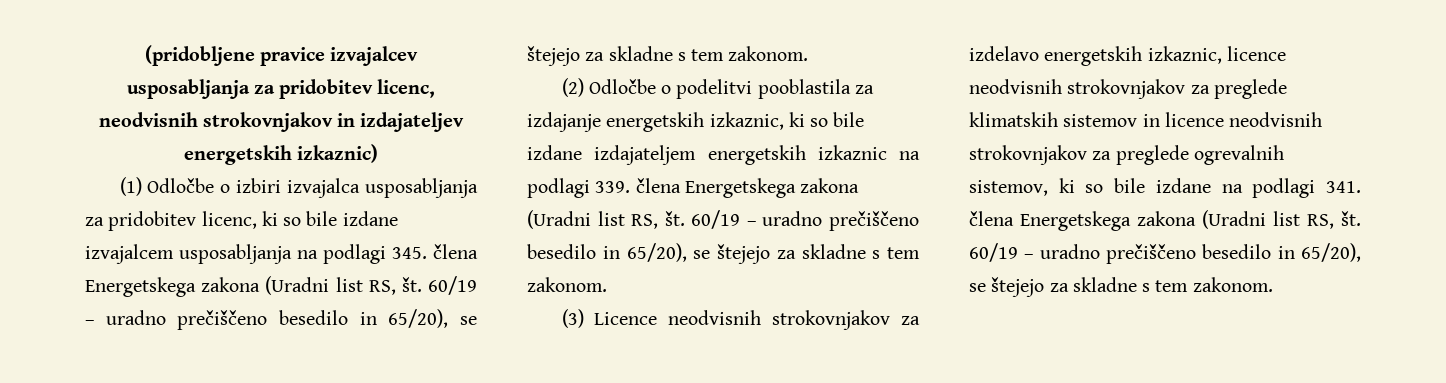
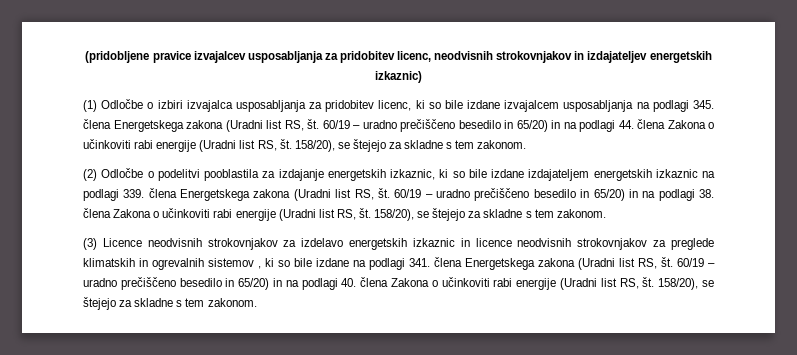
[388,309,449,328] 65/20), -> [516,119,714,132] [83,139,335,152] 65/20) in na podlagi 44. člena Zakona o učinkoviti rabi energije (Uradni list RS, št. 158/20),
[626,243,687,262] 65/20), -> [593,189,714,201] [83,208,415,221] 65/20) in na podlagi 38. člena Zakona o učinkoviti rabi energije (Uradni list RS, št. 158/20),
[1147,46,1222,64] izkaznic, -> [412,238,470,247] izkaznic in
[1063,112,1323,127] [969,145,1284,165] [969,180,1048,196] sistemov in licence neodvisnih strokovnjakov za preglede ogrevalnih sistemov, -> [139,258,261,270] in ogrevalnih sistemov ,
[1301,243,1361,262] 65/20), -> [238,277,699,290] 65/20) in na podlagi 40. člena Zakona o učinkoviti rabi energije (Uradni list RS, št. 158/20),

